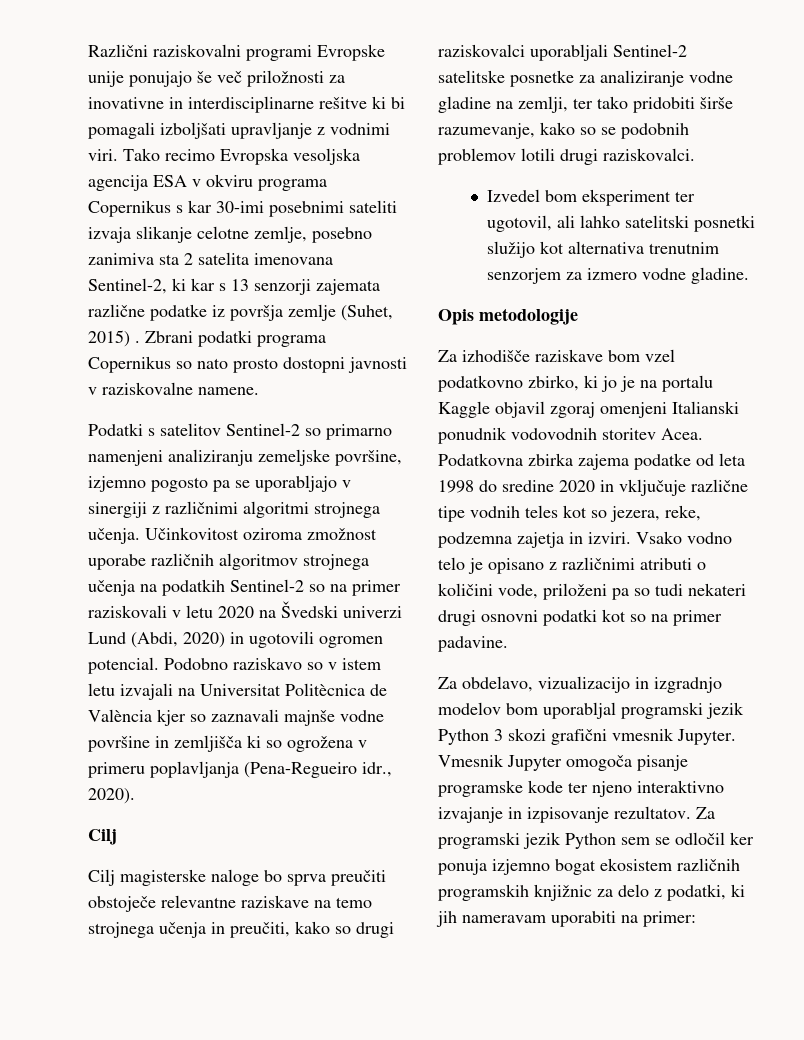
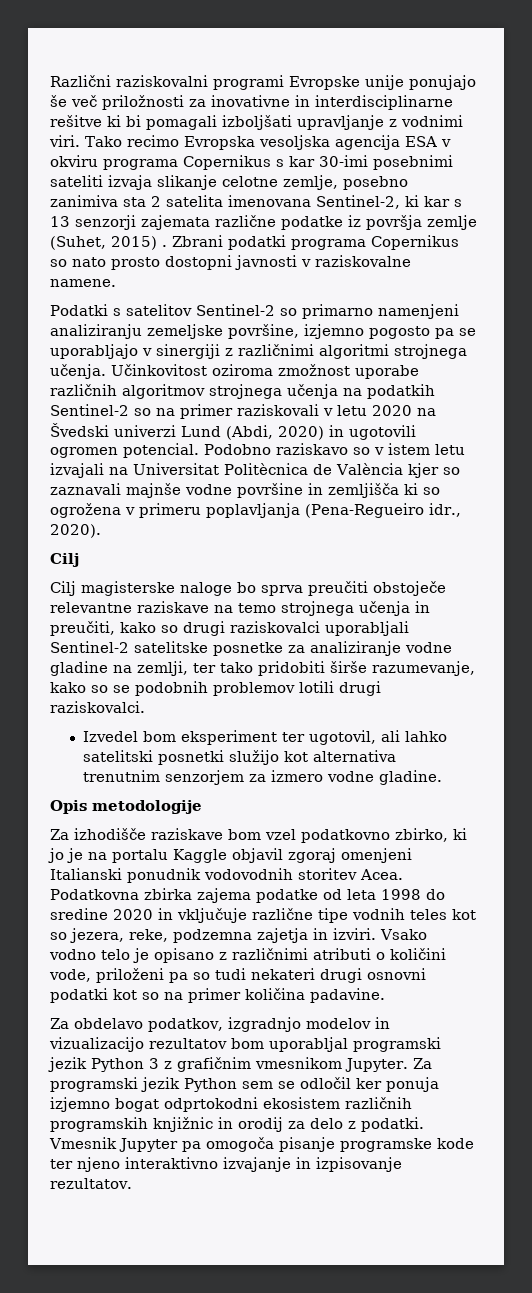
(722, 618) none -> [245,988,305,1000] količina
[462,676,722,693] [438,702,501,715] obdelavo, vizualizacijo in izgradnjo modelov -> [74,1017,390,1032] [49,1037,227,1052] obdelavo podatkov, izgradnjo modelov in vizualizacijo rezultatov
[508,728,736,745] skozi grafični vmesnik Jupyter. -> [164,1057,432,1072] [50,1077,439,1092] [50,1097,412,1112] [50,1117,424,1132] z grafičnim vmesnikom Jupyter. Za programski jezik Python sem se odločil ker ponuja izjemno bogat odprtokodni ekosistem različnih programskih knjižnic in orodij za delo z podatki.
(562, 763) none -> [182,1141,201,1152] pa
[696,807,715,819] [438,832,754,849] [438,858,740,875] [438,884,745,901] [436,911,696,927] Za programski jezik Python sem se odločil ker ponuja izjemno bogat ekosistem različnih programskih knjižnic za delo z podatki, ki jih nameravam uporabiti na primer: -> (132, 1183) none

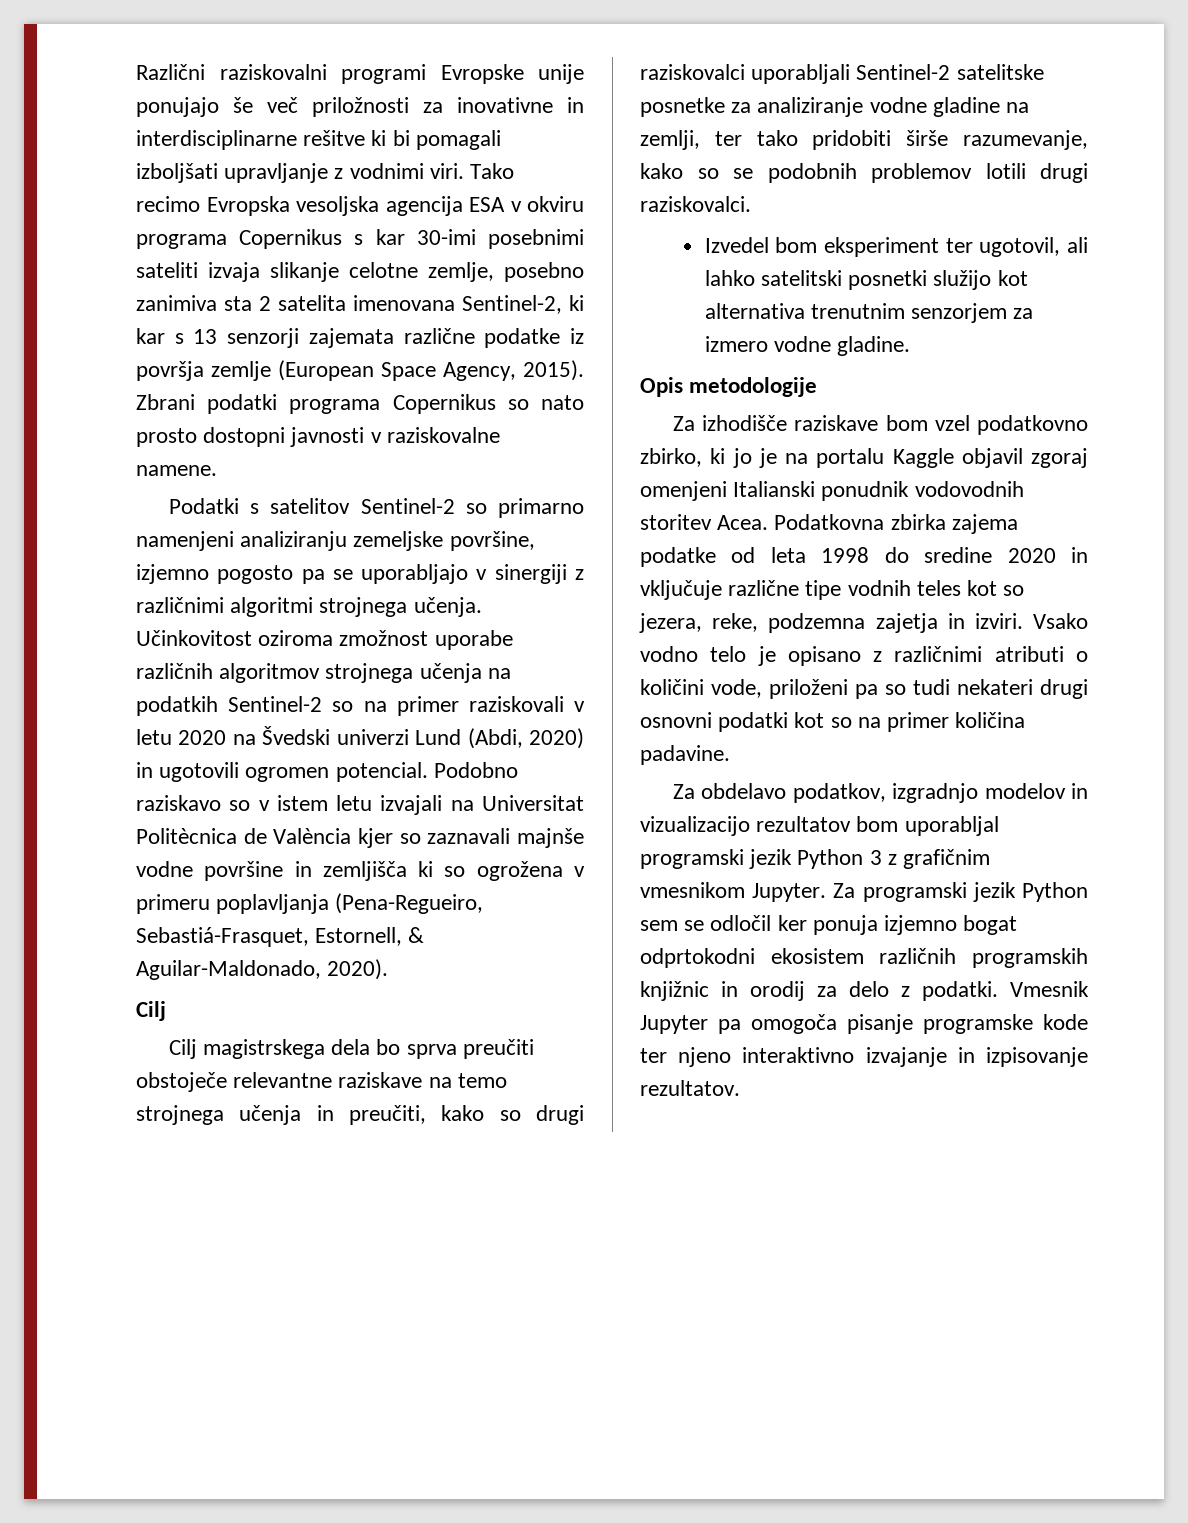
[50,236,167,250] (Suhet, 2015) . -> [278,360,584,381] (European Space Agency, 2015).
[305,503,461,518] (Pena-Regueiro idr., -> [335,893,484,914] [136,927,425,947] [136,960,321,980] (Pena-Regueiro, Sebastiá-Frasquet, Estornell, & Aguilar-Maldonado,
[81,581,232,596] magisterske naloge -> [202,1039,371,1059] magistrskega dela

